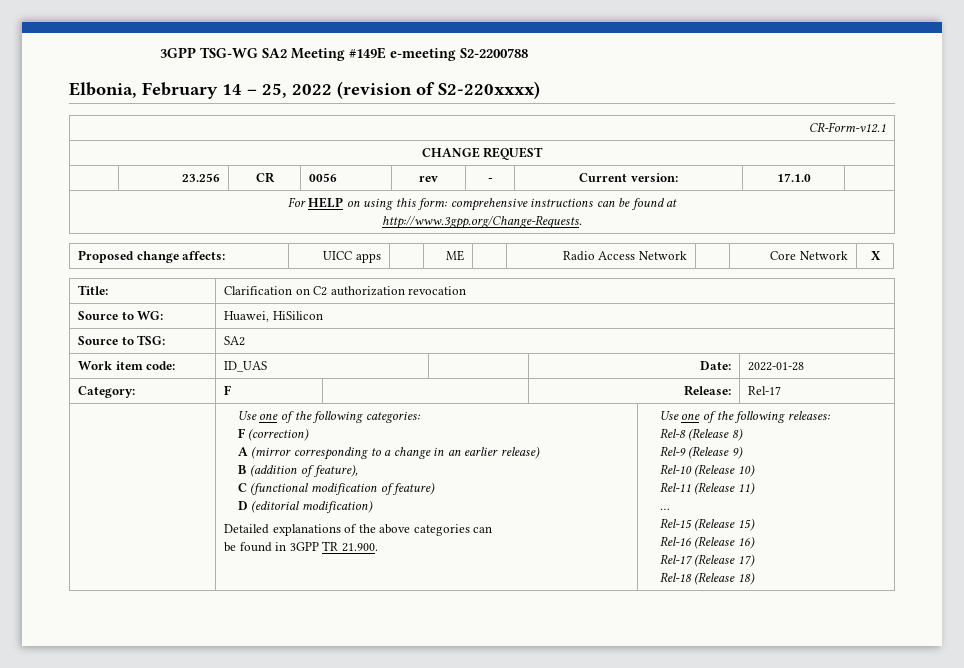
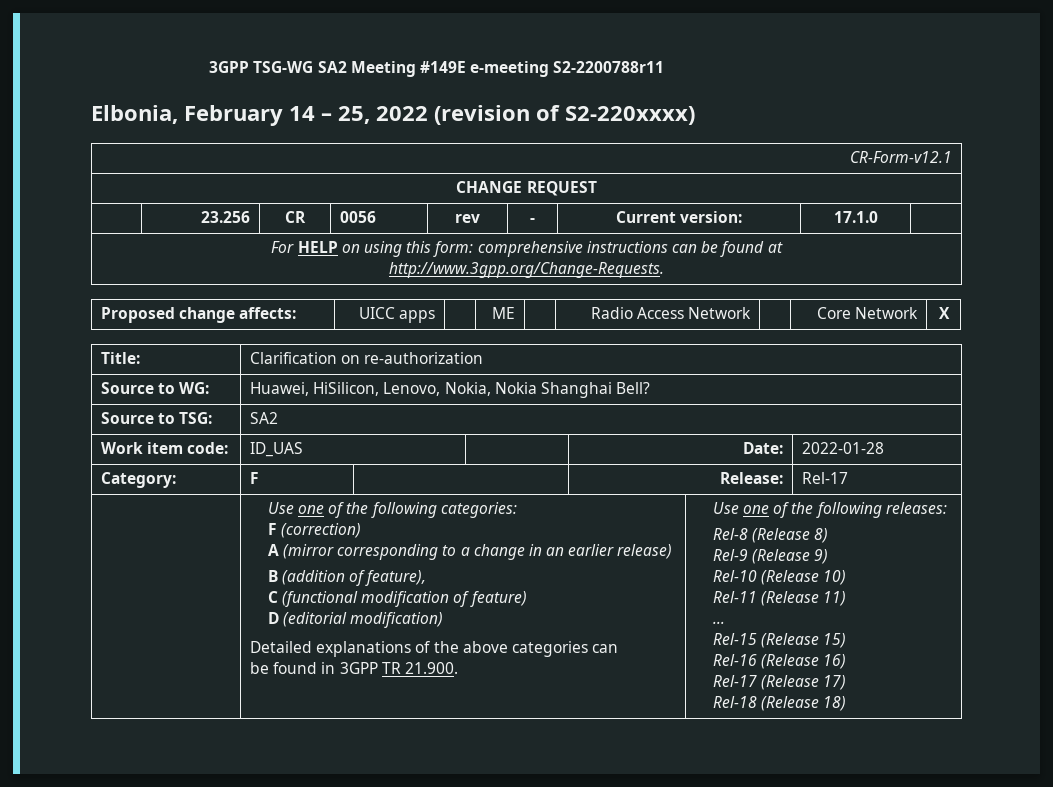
[459,48,528,58] S2-2200788 -> [553,61,665,73] S2-2200788r11
[313,286,467,296] C2 authorization revocation -> [364,352,484,364] re-authorization
[272,311,323,320] HiSilicon -> [313,382,651,398] HiSilicon, Lenovo, Nokia, Nokia Shanghai Bell?

